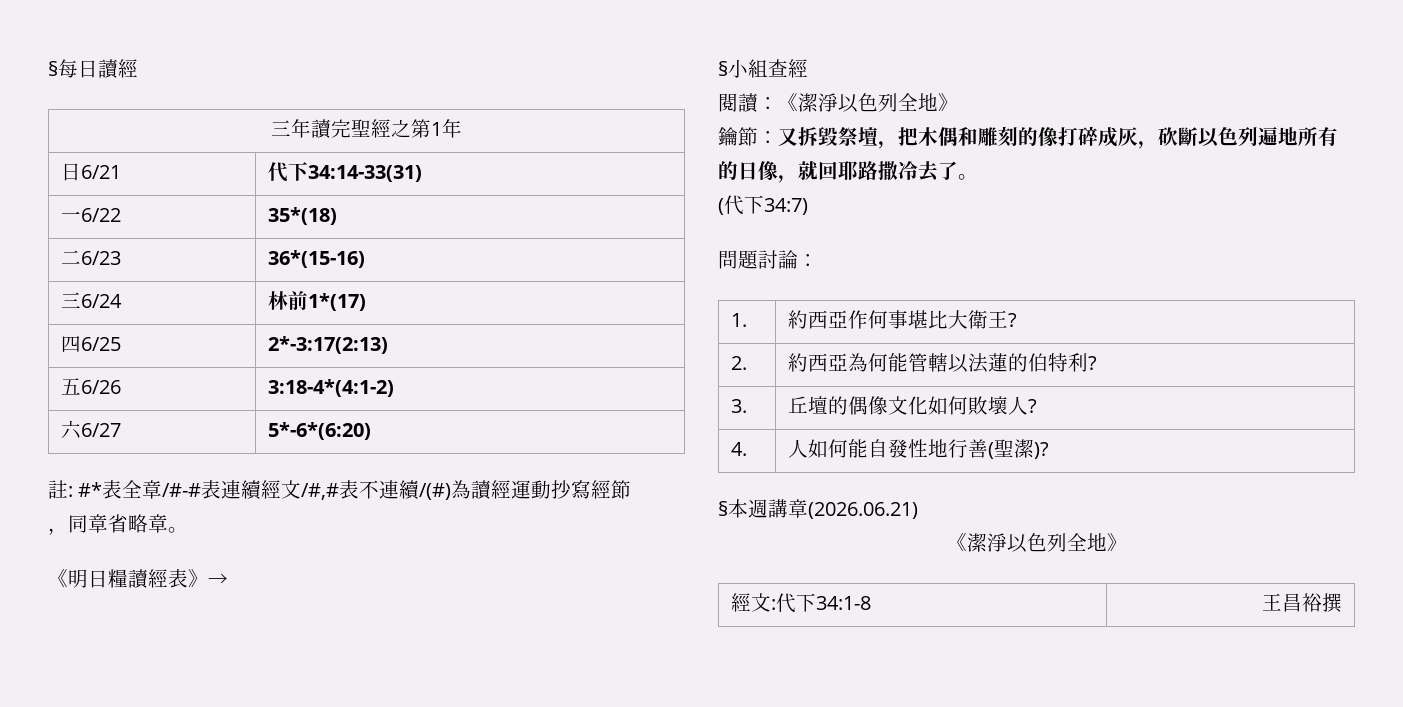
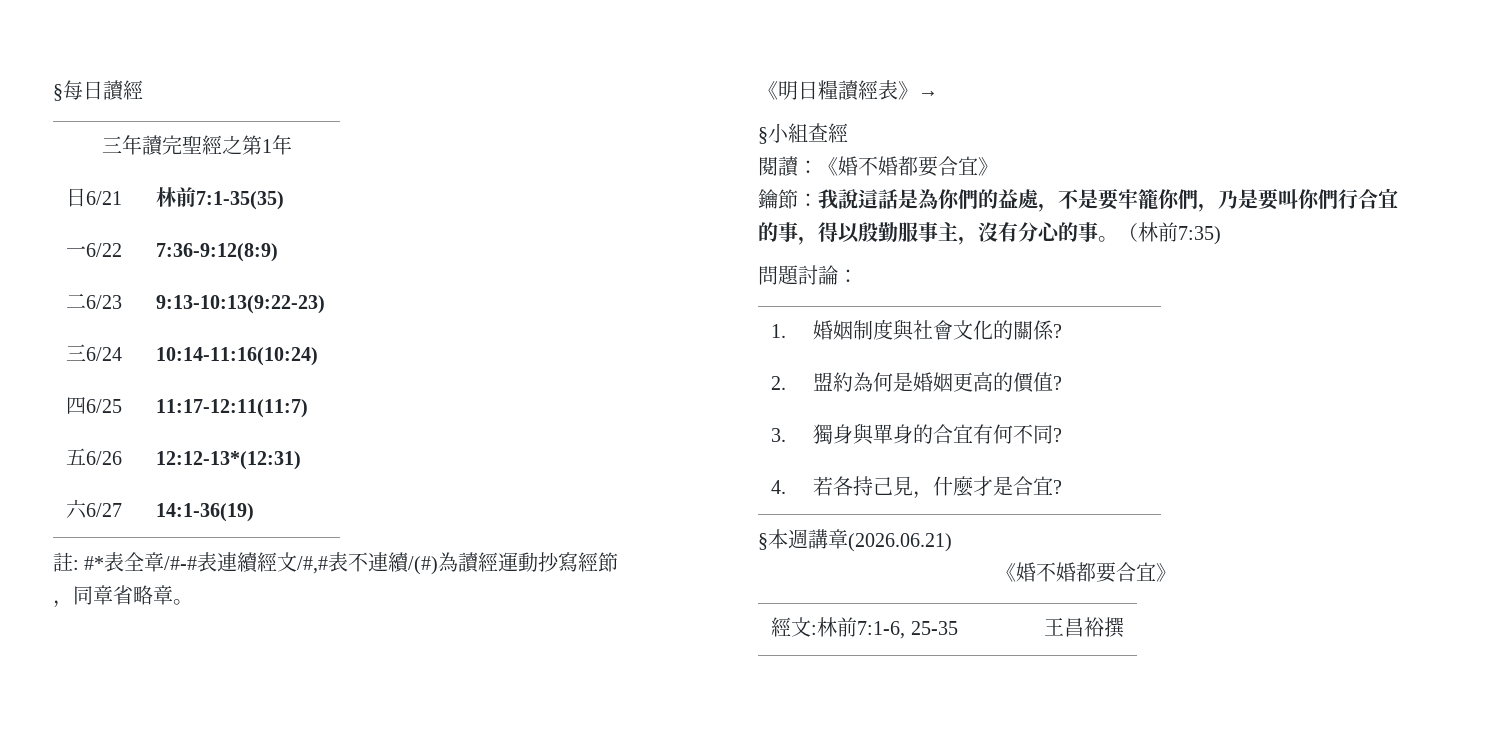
[268,162,423,182] 代下34:14-33(31) -> [156,187,285,210] 林前7:1-35(35)
[268,207,338,225] 35*(18) -> [156,243,279,262] 7:36-9:12(8:9)
[268,250,366,268] 36*(15-16) -> [156,295,326,314] 9:13-10:13(9:22-23)
[268,291,367,311] 林前1*(17) -> [156,347,319,366] 10:14-11:16(10:24)
[268,336,389,354] 2*-3:17(2:13) -> [156,399,309,418] 11:17-12:11(11:7)
[268,379,395,397] 3:18-4*(4:1-2) -> [156,451,302,470] 12:12-13*(12:31)
[268,422,372,440] 5*-6*(6:20) -> [156,503,255,522] 14:1-36(19)
[798,93,938,113] 潔淨以色列全地 -> [838,156,978,177] 婚不婚都要合宜
[778,126,1338,149] [718,161,978,183] [718,195,808,215] [718,250,818,269] [731,313,748,327] [788,310,1018,329] [731,356,748,370] [788,353,1098,373] [731,399,748,413] [788,396,1038,415] [731,442,748,456] [788,439,1050,459] 又拆毀祭壇，把木偶和雕刻的像打碎成灰，砍斷以色列遍地所有的日像，就回耶路撒冷去了。 // (代下34:7) // 問題討論： // 1. | 約西亞作何事堪比大衛王? // 2. | 約西亞為何能管轄以法蓮的伯特利? // 3. | 丘壇的偶像文化如何敗壞人? // 4. | 人如何能自發性地行善(聖潔)? -> [818,188,1398,212] [758,222,1221,245] [758,265,858,285] [771,324,787,338] [813,319,1063,341] [771,376,787,390] [813,372,1063,393] [771,428,787,442] [813,423,1063,445] [771,480,787,494] [813,476,1063,499] 我說這話是為你們的益處，不是要牢籠你們，乃是要叫你們行合宜的事，得以殷勤服事主，沒有分心的事。（林前7:35) // 問題討論： // 1. | 婚姻制度與社會文化的關係? // 2. | 盟約為何是婚姻更高的價值? // 3. | 獨身與單身的合宜有何不同? // 4. | 若各持己見，什麼才是合宜?
[966,533,1107,553] 潔淨以色列全地 -> [1016,562,1156,583] 婚不婚都要合宜
[776,593,872,613] 代下34:1-8 -> [817,617,958,639] 林前7:1-6, 25-35

